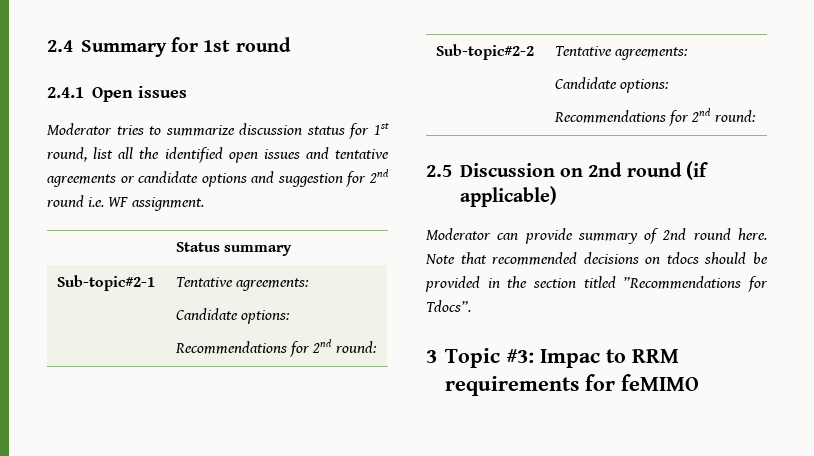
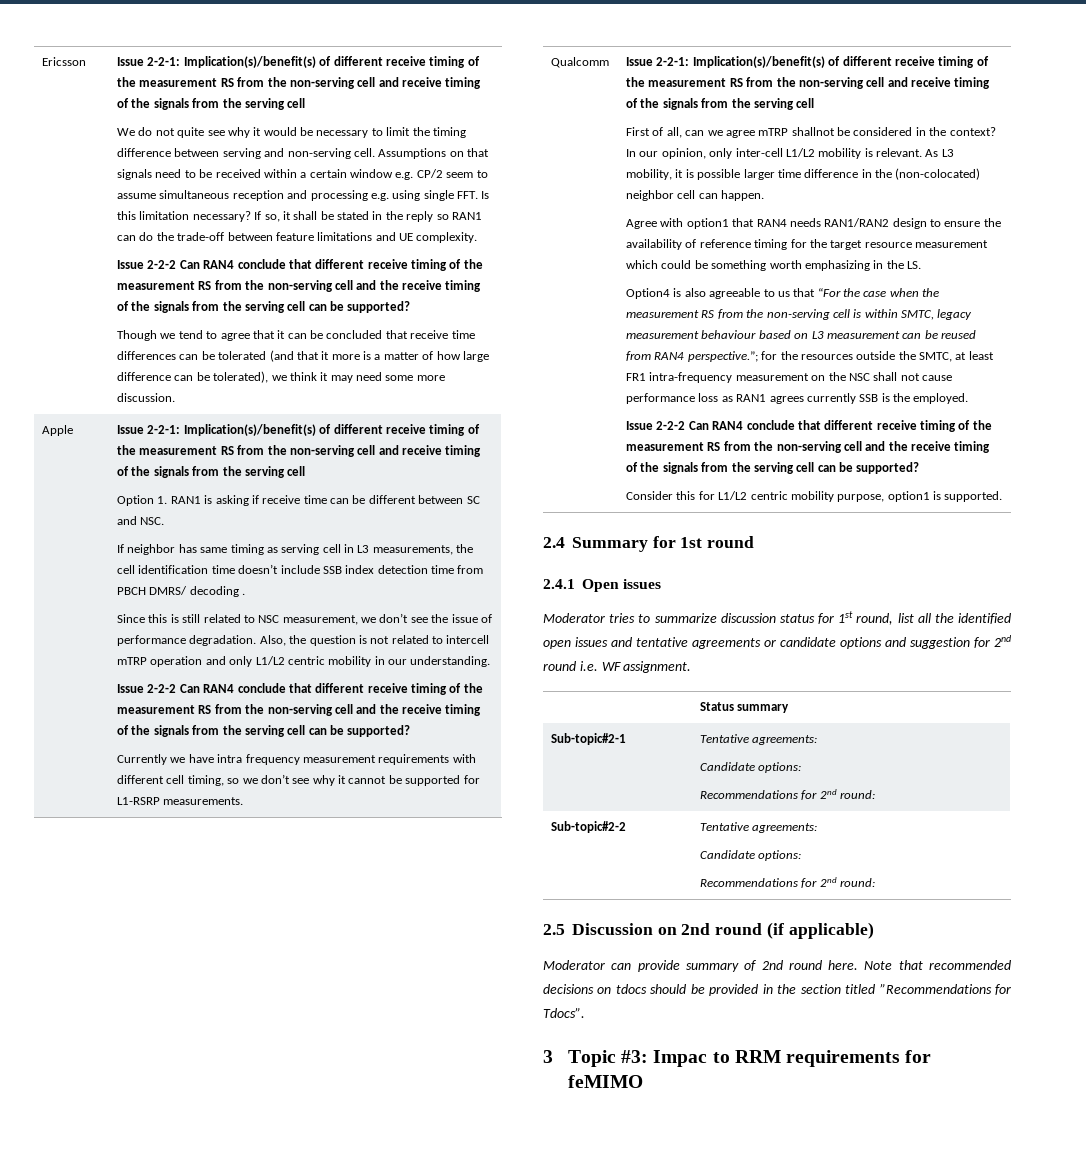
(47, 46) none -> [42,57,87,66] [117,56,480,68] [117,77,482,89] [117,98,306,110] [117,127,466,138] [117,148,490,159] [117,169,488,180] [117,190,490,201] [117,211,482,222] [117,232,478,243] [117,259,483,271] [117,280,482,292] [117,301,411,313] [117,330,475,341] [117,350,489,362] [117,371,445,383] [117,393,176,402] [42,425,74,436] [117,424,480,436] [117,445,482,457] [117,466,306,478] [117,495,480,506] [117,516,165,525] [117,544,474,555] [117,564,484,574] [117,586,246,597] [117,613,492,625] [117,635,490,646] [117,656,491,667] [117,683,483,695] [117,704,482,716] [117,725,411,737] [117,754,476,765] [117,774,480,786] [117,797,244,805] [551,57,610,68] [626,56,989,68] [626,77,991,89] [626,98,815,110] [626,127,996,138] [626,148,954,159] [626,168,981,180] [626,190,765,201] [626,218,1001,229] [626,239,989,250] [626,260,922,271] [626,288,940,299] [626,309,973,320] [626,330,977,339] [626,351,994,362] [626,372,953,383] [626,393,969,404] [626,420,992,432] [626,441,991,453] [626,462,920,474] [626,491,1003,502] Ericsson | Issue 2-2-1: Implication(s)/benefit(s) of different receive timing of the measurement RS from the non-serving cell and receive timing of the signals from the serving cell // We do not quite see why it would be necessary to limit the timing difference between serving and non-serving cell. Assumptions on that signals need to be received within a certain window e.g. CP/2 seem to assume simultaneous reception and processing e.g. using single FFT. Is this limitation necessary? If so, it shall be stated in the reply so RAN1 can do the trade-off between feature limitations and UE complexity. // Issue 2-2-2 Can RAN4 conclude that different receive timing of the measurement RS from the non-serving cell and the receive timing of the signals from the serving cell can be supported? // Though we tend to agree that it can be concluded that receive time differences can be tolerated (and that it more is a matter of how large difference can be tolerated), we think it may need some more discussion. // Apple | Issue 2-2-1: Implication(s)/benefit(s) of different receive timing of the measurement RS from the non-serving cell and receive timing of the signals from the serving cell // Option 1. RAN1 is asking if receive time can be different between SC and NSC. // If neighbor has same timing as serving cell in L3 measurements, the cell identification time doesn’t include SSB index detection time from PBCH DMRS/ decoding . // Since this is still related to NSC measurement, we don’t see the issue of performance degradation. Also, the question is not related to intercell mTRP operation and only L1/L2 centric mobility in our understanding. // Issue 2-2-2 Can RAN4 conclude that different receive timing of the measurement RS from the non-serving cell and the receive timing of the signals from the serving cell can be supported? // Currently we have intra frequency measurement requirements with different cell timing, so we don’t see why it cannot be supported for L1-RSRP measurements. // Qualcomm | Issue 2-2-1: Implication(s)/benefit(s) of different receive timing of the measurement RS from the non-serving cell and receive timing of the signals from the serving cell // First of all, can we agree mTRP shallnot be considered in the context? In our opinion, only inter-cell L1/L2 mobility is relevant. As L3 mobility, it is possible larger time difference in the (non-colocated) neighbor cell can happen. // Agree with option1 that RAN4 needs RAN1/RAN2 design to ensure the availability of reference timing for the target resource measurement which could be something worth emphasizing in the LS. // Option4 is also agreeable to us that “For the case when the measurement RS from the non-serving cell is within SMTC, legacy measurement behaviour based on L3 measurement can be reused from RAN4 perspective.”; for the resources outside the SMTC, at least FR1 intra-frequency measurement on the NSC shall not cause performance loss as RAN1 agrees currently SSB is the employed. // Issue 2-2-2 Can RAN4 conclude that different receive timing of the measurement RS from the non-serving cell and the receive timing of the signals from the serving cell can be supported? // Consider this for L1/L2 centric mobility purpose, option1 is supported. //

